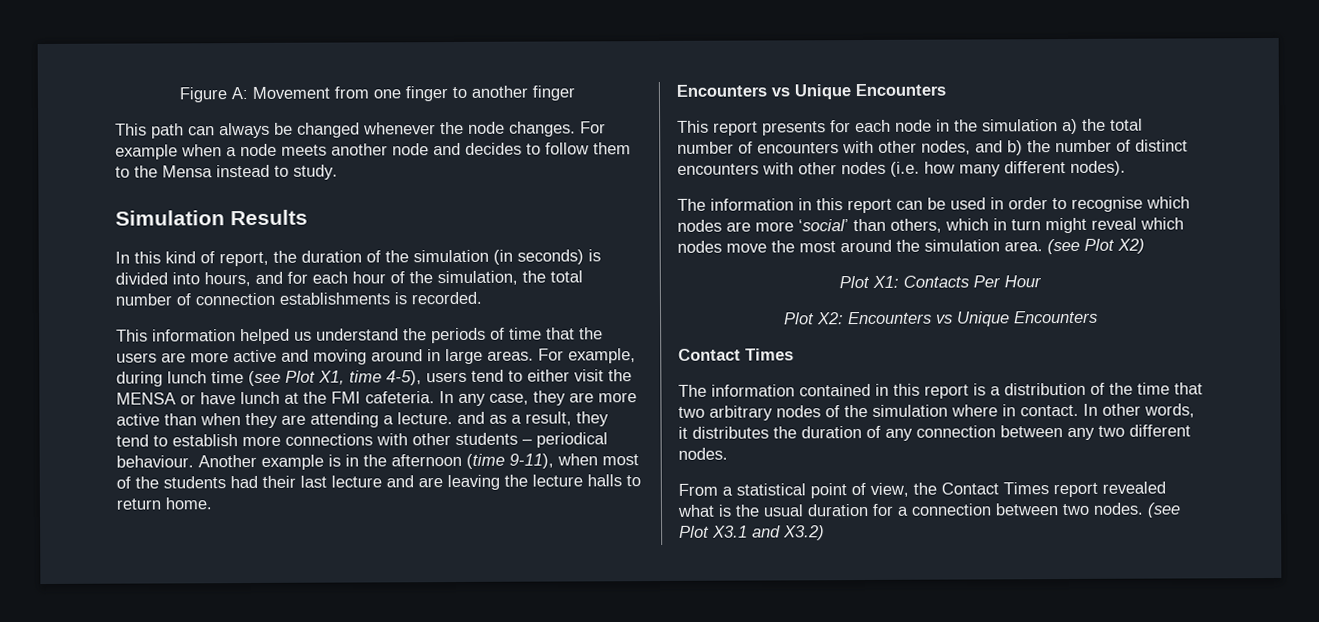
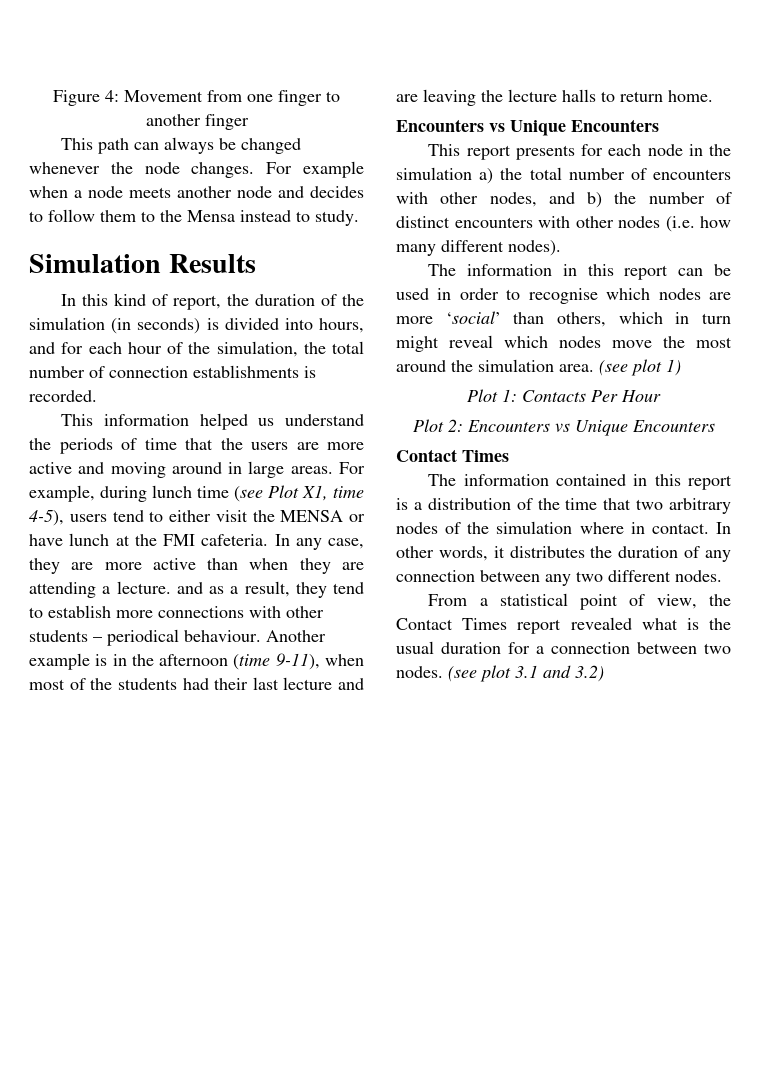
[231,87,248,100] A: -> [105,90,119,102] 4:
[1084,238,1145,254] [839,275,899,289] Plot X2) // Plot X1: -> [631,359,681,376] [467,389,517,402] plot 1) // Plot 1:
[817,312,844,325] X2: -> [447,419,463,432] 2:
[679,525,825,541] Plot X3.1 and X3.2) -> [480,665,604,682] plot 3.1 and 3.2)

